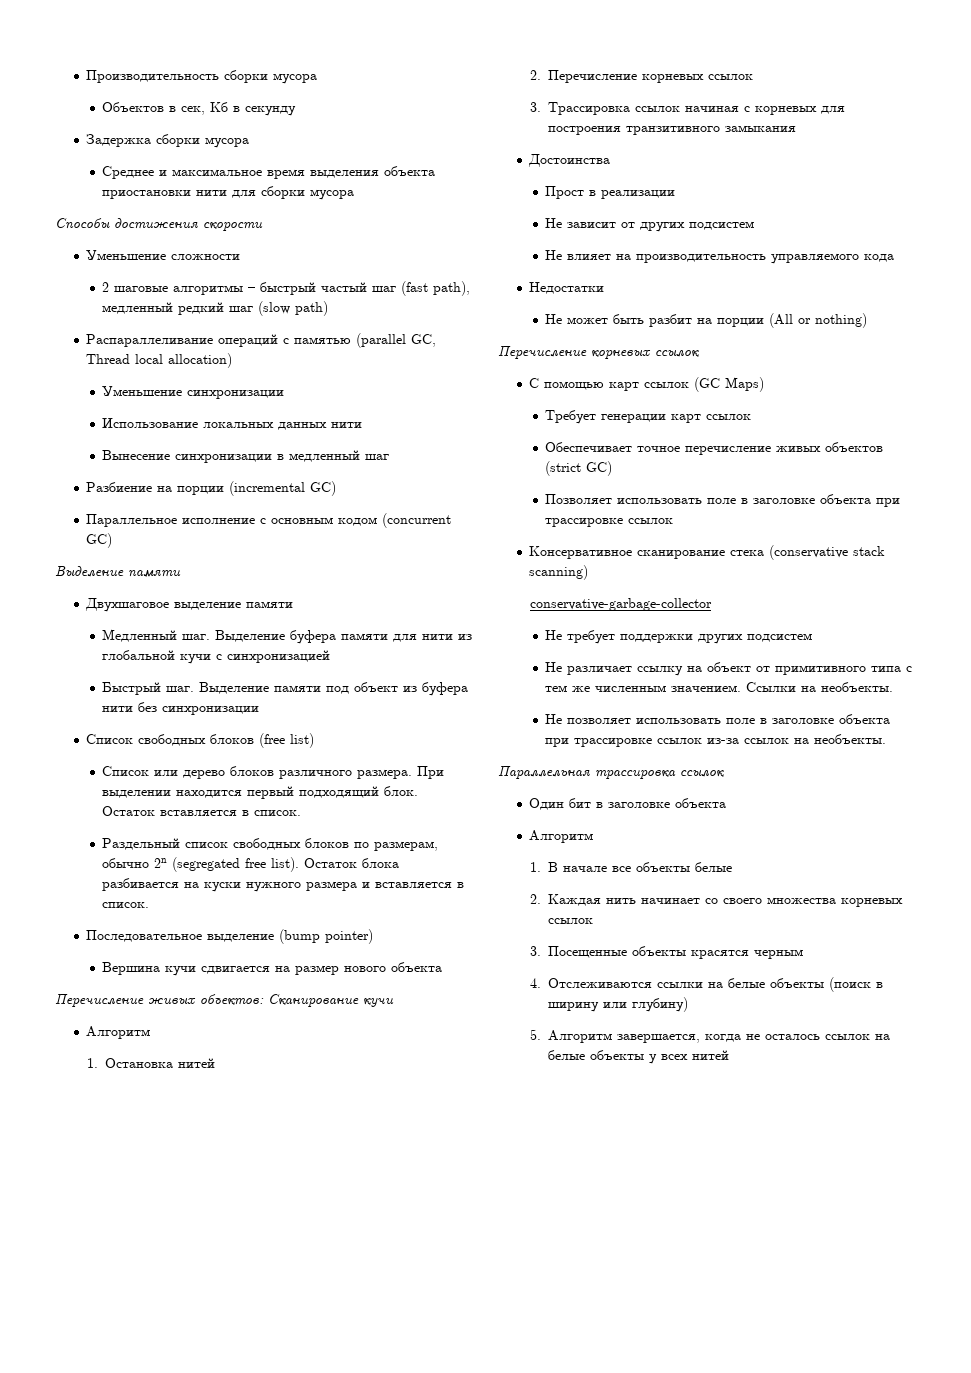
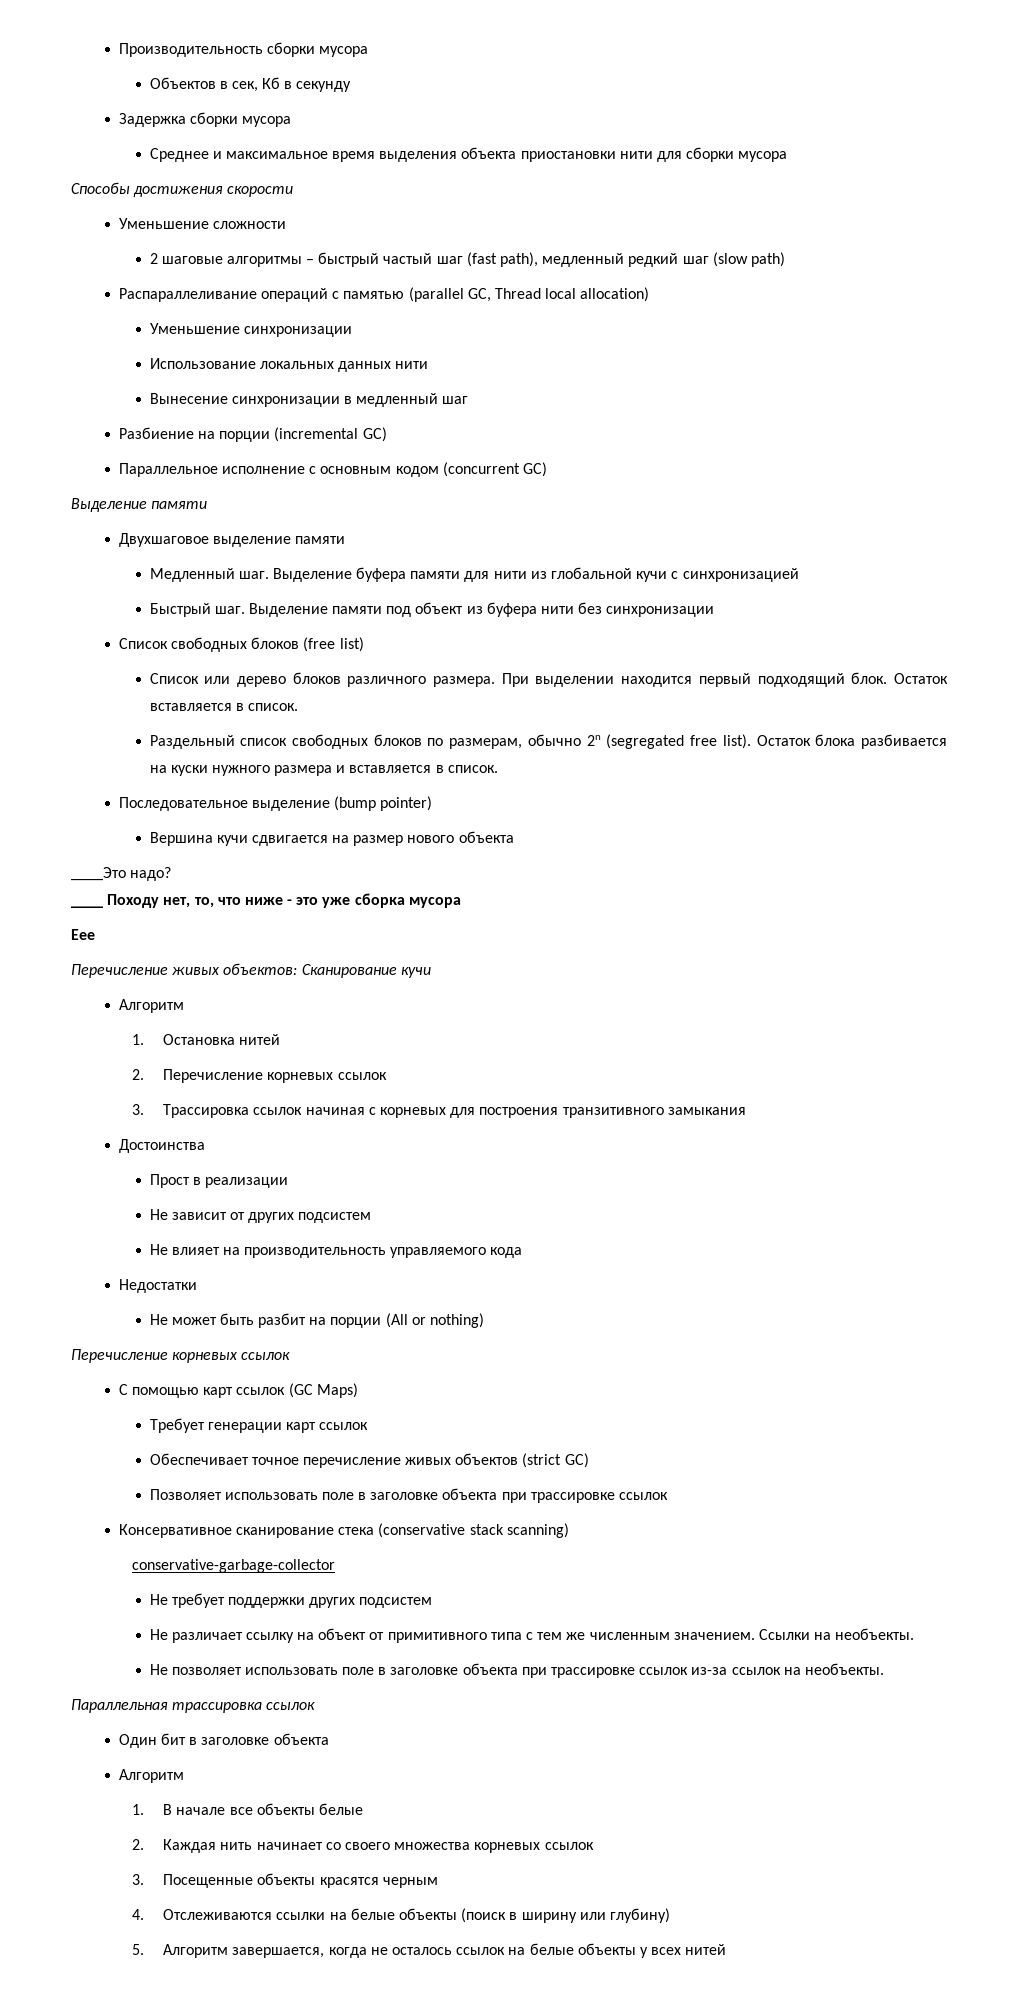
(443, 967) none -> [71,867,172,881] [71,893,461,908] [71,929,95,940] // ____Это надо? // ____ Походу нет, то, что ниже - это уже сборка мусора // Еее

